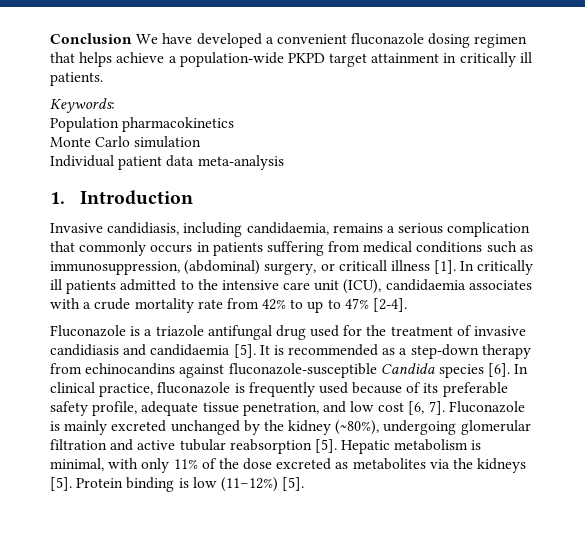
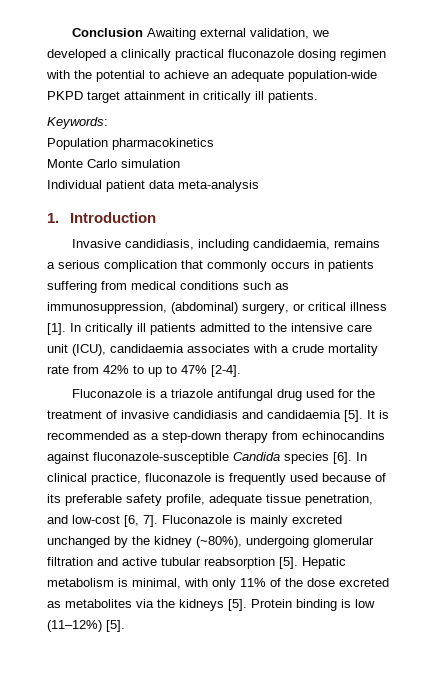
[136,33,528,48] [50,52,177,67] We have developed a convenient fluconazole dosing regimen that helps achieve a -> [147,28,330,40] [47,49,386,61] [46,70,284,82] Awaiting external validation, we developed a clinically practical fluconazole dosing regimen with the potential to achieve an adequate
[338,260,387,271] criticall -> [308,302,346,311] critical
[350,401,405,412] low cost -> [72,515,120,524] low-cost

